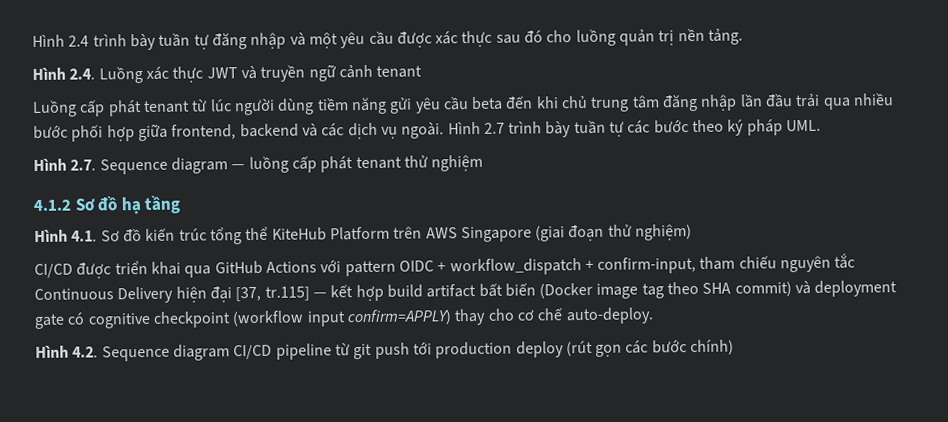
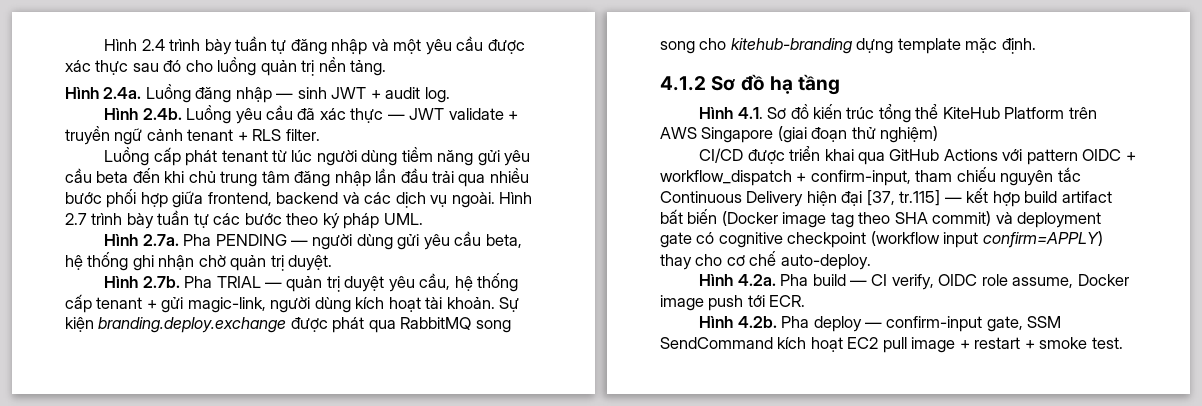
[69,65,257,84] 2.4. Luồng xác thực JWT và -> [103,84,450,103] [104,105,519,124] 2.4a. Luồng đăng nhập — sinh JWT + audit log. // Hình 2.4b. Luồng yêu cầu đã xác thực — JWT validate +
(423, 71) none -> [237,129,320,141] + RLS filter.
[70,154,484,175] 2.7. Sequence diagram — luồng cấp phát tenant thử nghiệm -> [142,231,522,250] [65,252,333,271] [104,273,519,292] [65,294,520,313] [65,317,511,333] [660,38,1036,54] 2.7a. Pha PENDING — người dùng gửi yêu cầu beta, hệ thống ghi nhận chờ quản trị duyệt. // Hình 2.7b. Pha TRIAL — quản trị duyệt yêu cầu, hệ thống cấp tenant + gửi magic-link, người dùng kích hoạt tài khoản. Sự kiện branding.deploy.exchange được phát qua RabbitMQ song song cho kitehub-branding dựng template mặc định.
[72,339,735,362] 4.2. Sequence diagram CI/CD pipeline từ git push tới production deploy (rút gọn các bước chính) -> [737,274,1129,290] [660,295,806,311] [699,316,1062,332] [660,337,1123,353] 4.2a. Pha build — CI verify, OIDC role assume, Docker image push tới ECR. // Hình 4.2b. Pha deploy — confirm-input gate, SSM SendCommand kích hoạt EC2 pull image + restart + smoke test.

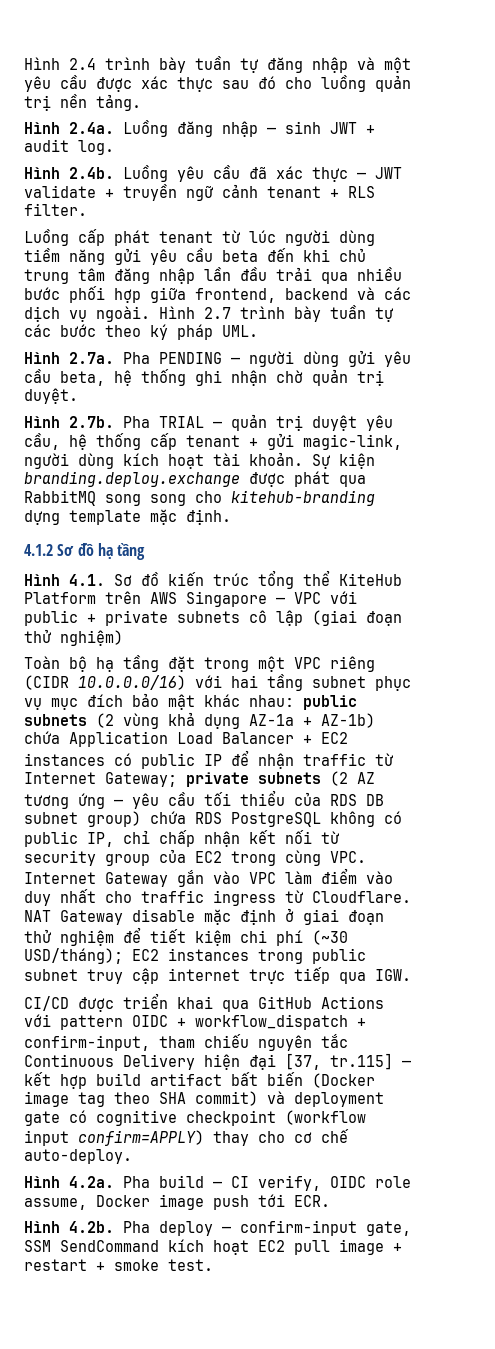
[777,126,939,143] (giai đoạn thử nghiệm) -> [276,591,357,604] [24,610,402,626] [24,629,123,646] [24,655,375,672] [24,674,411,691] [24,693,357,710] [24,712,375,729] [24,731,348,747] [24,750,393,769] [24,771,375,787] [24,790,384,809] [24,811,402,827] [24,830,339,847] [24,849,366,866] [24,868,393,887] [24,889,411,906] [24,908,384,925] [24,927,348,946] [24,948,366,964] [24,967,411,984] — VPC với public + private subnets cô lập (giai đoạn thử nghiệm) // Toàn bộ hạ tầng đặt trong một VPC riêng (CIDR 10.0.0.0/16) với hai tầng subnet phục vụ mục đích bảo mật khác nhau: public subnets (2 vùng khả dụng AZ-1a + AZ-1b) chứa Application Load Balancer + EC2 instances có public IP để nhận traffic từ Internet Gateway; private subnets (2 AZ tương ứng — yêu cầu tối thiểu của RDS DB subnet group) chứa RDS PostgreSQL không có public IP, chỉ chấp nhận kết nối từ security group của EC2 trong cùng VPC. Internet Gateway gắn vào VPC làm điểm vào duy nhất cho traffic ingress từ Cloudflare. NAT Gateway disable mặc định ở giai đoạn thử nghiệm để tiết kiệm chi phí (~30 USD/tháng); EC2 instances trong public subnet truy cập internet trực tiếp qua IGW.

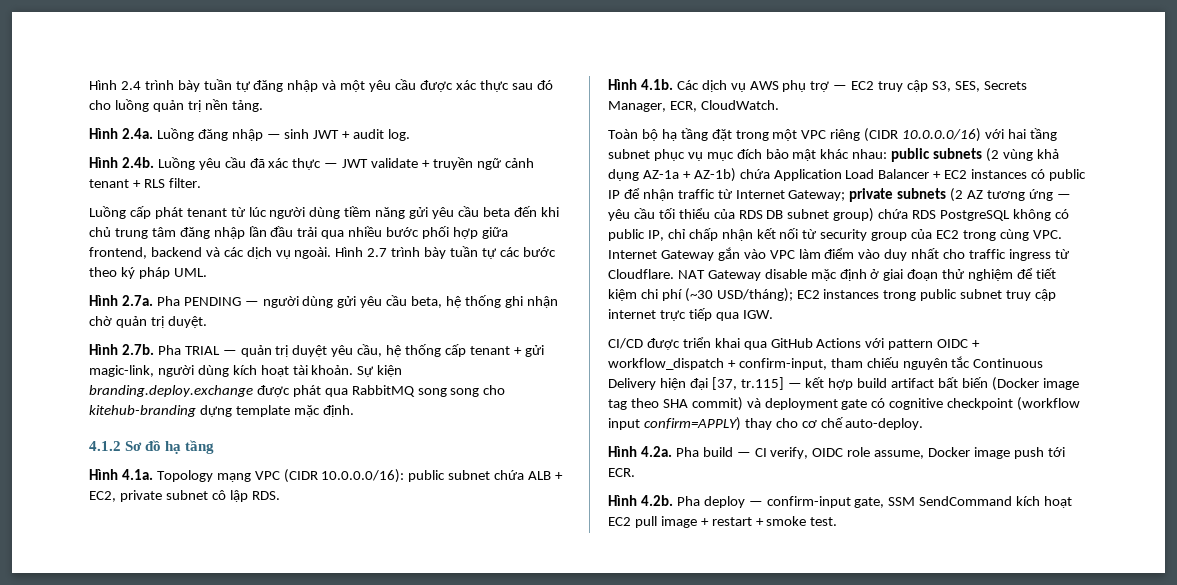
[69,570,402,589] [24,591,357,607] [24,610,402,626] [24,629,123,646] 4.1. Sơ đồ kiến trúc tổng thể KiteHub Platform trên AWS Singapore — VPC với public + private subnets cô lập (giai đoạn thử nghiệm) -> [121,469,564,483] [89,490,280,502] [608,79,1027,92] [608,100,779,112] 4.1a. Topology mạng VPC (CIDR 10.0.0.0/16): public subnet chứa ALB + EC2, private subnet cô lập RDS. // Hình 4.1b. Các dịch vụ AWS phụ trợ — EC2 truy cập S3, SES, Secrets Manager, ECR, CloudWatch.

